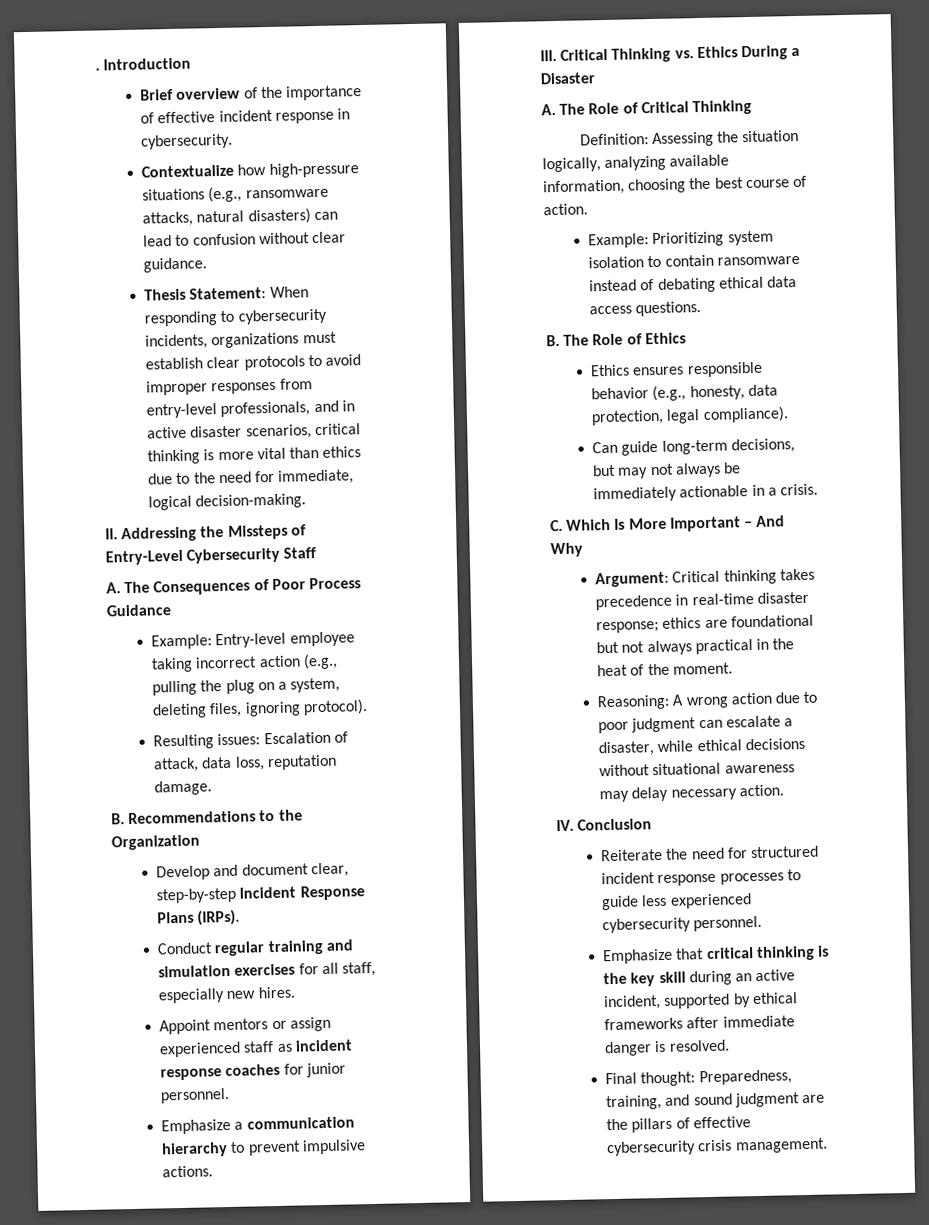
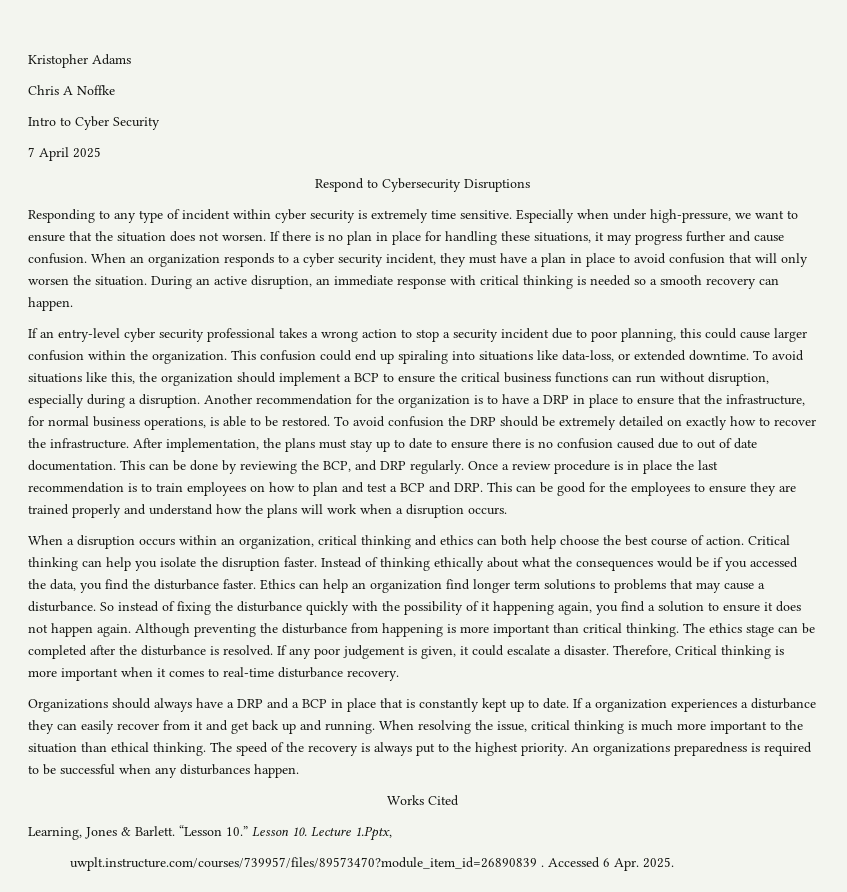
[95,57,192,71] [140,85,363,101] [140,108,351,124] [141,133,234,150] [141,162,359,178] [142,186,329,203] [142,208,338,227] [143,231,347,247] [143,257,208,273] [144,286,309,301] [144,308,327,327] [145,331,337,350] [145,354,362,371] [146,378,313,396] [146,400,355,419] [147,423,361,440] [147,446,362,465] [148,469,355,485] [148,493,307,511] [105,524,307,543] [105,547,318,566] [106,577,361,596] [106,604,171,617] [151,631,355,650] [151,653,338,673] [152,677,341,696] [152,699,368,719] [153,731,348,750] [153,754,337,773] [154,780,213,796] [111,809,303,825] [111,834,200,851] [156,862,349,881] [156,885,365,904] [157,909,241,926] [157,939,353,957] [158,961,377,978] [158,986,295,1004] [159,1016,331,1035] [159,1039,353,1058] [160,1062,346,1081] [160,1087,231,1104] [161,1116,355,1135] [161,1139,366,1158] [162,1165,214,1178] [540,45,801,63] [540,72,596,85] [541,99,752,116] [579,129,800,147] [542,154,730,173] [543,178,687,196] . Introduction // Brief overview of the importance of effective incident response in cybersecurity. // Contextualize how high-pressure situations (e.g., ransomware attacks, natural disasters) can lead to confusion without clear guidance. // Thesis Statement: When responding to cybersecurity incidents, organizations must establish clear protocols to avoid improper responses from entry-level professionals, and in active disaster scenarios, critical thinking is more vital than ethics due to the need for immediate, logical decision-making. // II. Addressing the Missteps of Entry-Level Cybersecurity Staff // A. The Consequences of Poor Process Guidance // Example: Entry-level employee taking incorrect action (e.g., pulling the plug on a system, deleting files, ignoring protocol). // Resulting issues: Escalation of attack, data loss, reputation damage. // B. Recommendations to the Organization // Develop and document clear, step-by-step Incident Response Plans (IRPs). // Conduct regular training and simulation exercises for all staff, especially new hires. // Appoint mentors or assign experienced staff as incident response coaches for junior personnel. // Emphasize a communication hierarchy to prevent impulsive actions. // III. Critical Thinking vs. Ethics During a Disaster // A. The Role of Critical Thinking // Definition: Assessing the situation logically, analyzing available information, choosing -> [28,54,131,68] [28,85,115,95] [28,116,160,130] [28,147,101,161] [314,178,530,192] [28,209,798,223] [28,231,784,245] [28,253,808,267] [28,275,779,289] [28,297,73,311] [28,328,807,342] [28,350,804,364] [28,372,769,386] [28,394,805,408] [28,416,816,430] [28,438,757,452] [28,460,718,474] [28,482,796,496] [28,504,507,518] [28,535,599,549] Kristopher Adams // Chris A Noffke // Intro to Cyber Security // 7 April 2025 // Respond to Cybersecurity Disruptions // Responding to any type of incident within cyber security is extremely time sensitive. Especially when under high-pressure, we want to ensure that the situation does not worsen. If there is no plan in place for handling these situations, it may progress further and cause confusion. When an organization responds to a cyber security incident, they must have a plan in place to avoid confusion that will only worsen the situation. During an active disruption, an immediate response with critical thinking is needed so a smooth recovery can happen. // If an entry-level cyber security professional takes a wrong action to stop a security incident due to poor planning, this could cause larger confusion within the organization. This confusion could end up spiraling into situations like data-loss, or extended downtime. To avoid situations like this, the organization should implement a BCP to ensure the critical business functions can run without disruption, especially during a disruption. Another recommendation for the organization is to have a DRP in place to ensure that the infrastructure, for normal business operations, is able to be restored. To avoid confusion the DRP should be extremely detailed on exactly how to recover the infrastructure. After implementation, the plans must stay up to date to ensure there is no confusion caused due to out of date documentation. This can be done by reviewing the BCP, and DRP regularly. Once a review procedure is in place the last recommendation is to train employees on how to plan and test a BCP and DRP. This can be good for the employees to ensure they are trained properly and understand how the plans will work when a disruption occurs. // When a disruption occurs within an organization, critical thinking and ethics can both help choose
[588,230,774,249] [588,254,800,269] [589,276,798,293] [589,301,702,317] [546,332,686,347] [590,361,763,378] [591,384,778,402] [591,406,789,426] [592,438,795,456] [592,462,742,479] [593,483,819,503] [550,515,786,532] [550,542,583,558] [595,568,815,588] [595,591,809,611] [596,614,814,634] [596,638,795,656] [597,662,733,677] [597,691,818,711] [598,715,794,734] [598,737,805,757] [599,762,795,777] [599,784,784,803] [556,818,653,832] [600,845,820,862] [601,869,801,887] [601,893,752,911] [602,915,763,934] [603,945,830,965] [603,969,796,987] [603,992,798,1011] [604,1015,795,1031] [604,1039,730,1057] [605,1069,792,1087] [606,1092,826,1111] [606,1116,751,1133] [607,1137,828,1157] // Example: Prioritizing system isolation to contain ransomware instead of debating ethical data access questions. // B. The Role of Ethics // Ethics ensures responsible behavior (e.g., honesty, data protection, legal compliance). // Can guide long-term decisions, but may not always be immediately actionable in a crisis. // C. Which Is More Important – And Why // Argument: Critical thinking takes precedence in real-time disaster response; ethics are foundational but not always practical in the heat of the moment. // Reasoning: A wrong action due to poor judgment can escalate a disaster, while ethical decisions without situational awareness may delay necessary action. // IV. Conclusion // Reiterate the need for structured incident response processes to guide less experienced cybersecurity personnel. // Emphasize that critical thinking is the key skill during an active incident, supported by ethical frameworks after immediate danger is resolved. // Final thought: Preparedness, training, and sound judgment are the pillars of effective cybersecurity crisis management. -> [748,535,790,545] [28,557,798,571] [28,579,765,593] [28,601,801,615] [28,623,815,637] [28,645,784,659] [28,667,399,681] [28,698,816,712] [28,720,803,734] [28,742,812,756] [28,764,299,778] [386,795,459,806] [28,825,392,841] [70,857,675,871] Critical thinking can help you isolate the disruption faster. Instead of thinking ethically about what the consequences would be if you accessed the data, you find the disturbance faster. Ethics can help an organization find longer term solutions to problems that may cause a disturbance. So instead of fixing the disturbance quickly with the possibility of it happening again, you find a solution to ensure it does not happen again. Although preventing the disturbance from happening is more important than critical thinking. The ethics stage can be completed after the disturbance is resolved. If any poor judgement is given, it could escalate a disaster. Therefore, Critical thinking is more important when it comes to real-time disturbance recovery. // Organizations should always have a DRP and a BCP in place that is constantly kept up to date. If a organization experiences a disturbance they can easily recover from it and get back up and running. When resolving the issue, critical thinking is much more important to the situation than ethical thinking. The speed of the recovery is always put to the highest priority. An organizations preparedness is required to be successful when any disturbances happen. // Works Cited // Learning, Jones & Barlett. “Lesson 10.” Lesson 10. Lecture 1.Pptx, // uwplt.instructure.com/courses/739957/files/89573470?module_item_id=26890839 . Accessed 6 Apr. 2025.

